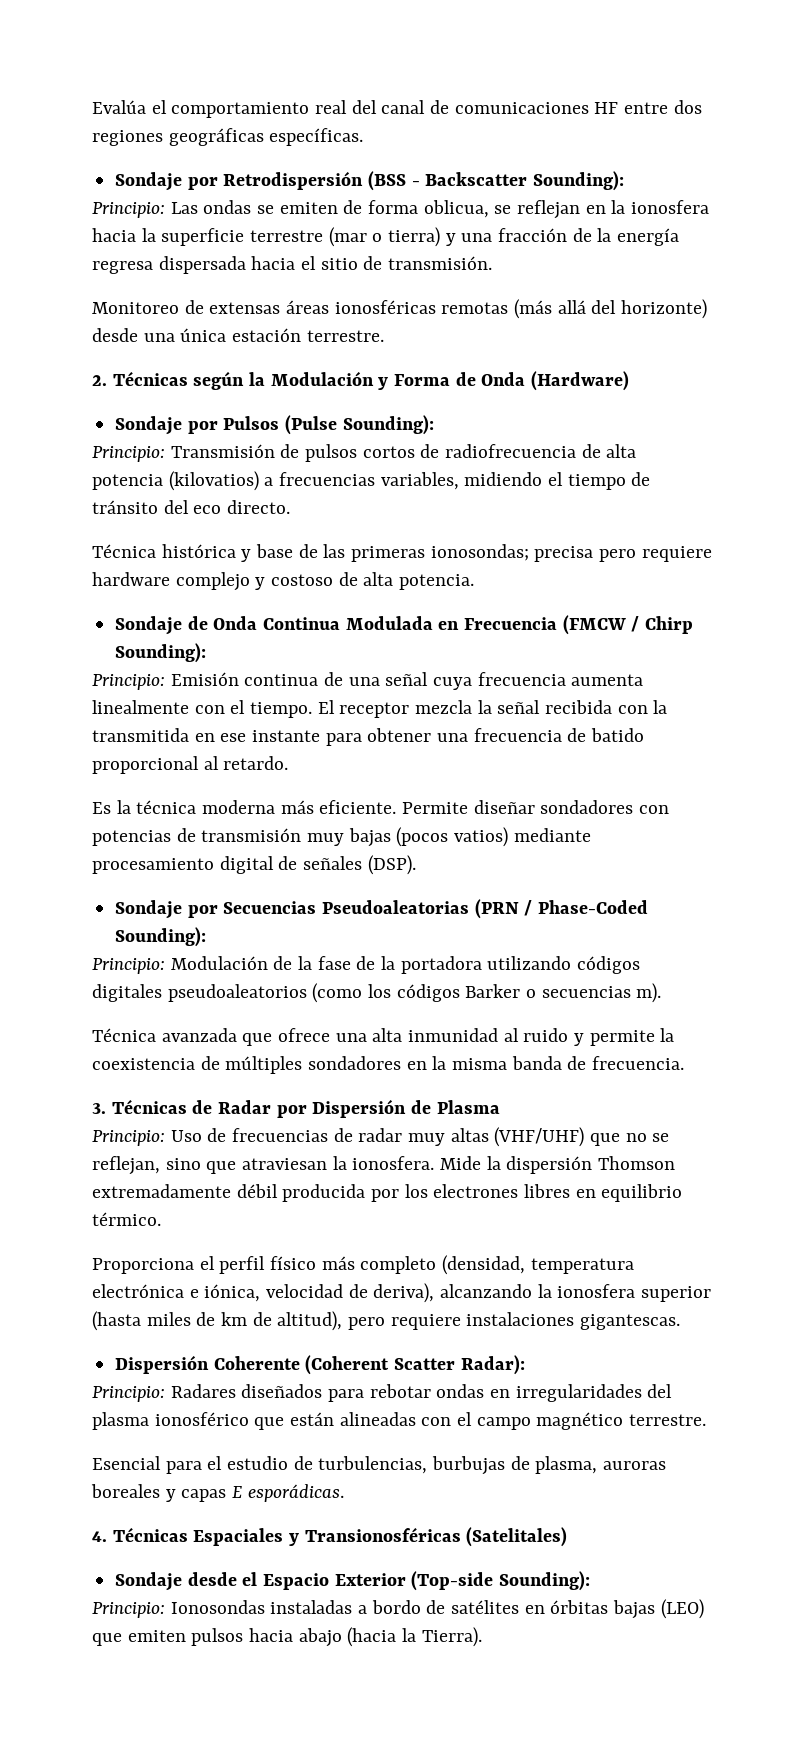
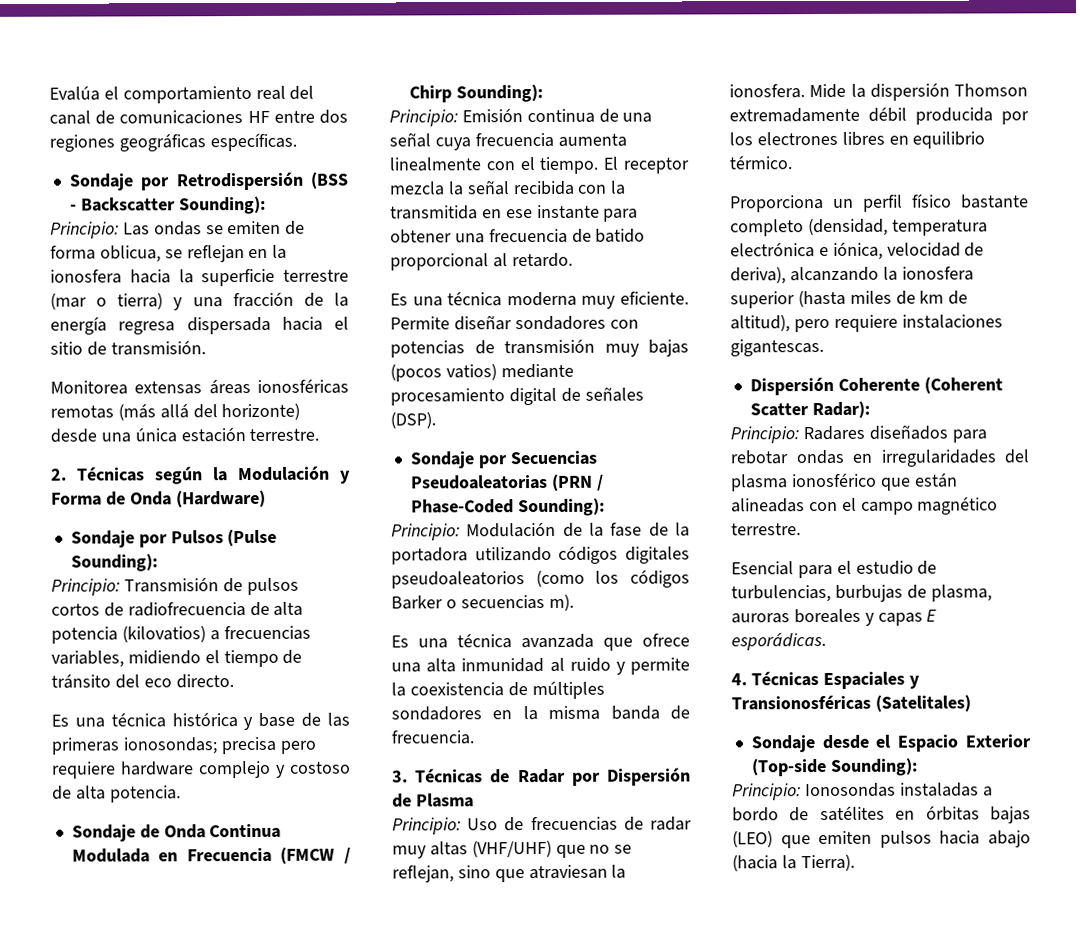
[92,300,204,314] Monitoreo de -> [50,380,128,395] Monitorea
[92,544,156,558] Técnica -> [51,712,166,728] Es una técnica
[116,800,131,814] la -> [412,296,443,307] una
[280,800,314,814] más -> [581,295,617,309] muy
[92,1028,156,1042] Técnica -> [391,633,512,649] Es una técnica
[199,1256,215,1270] el -> [833,198,854,208] un
[321,1256,355,1270] más -> [961,194,1029,209] bastante

